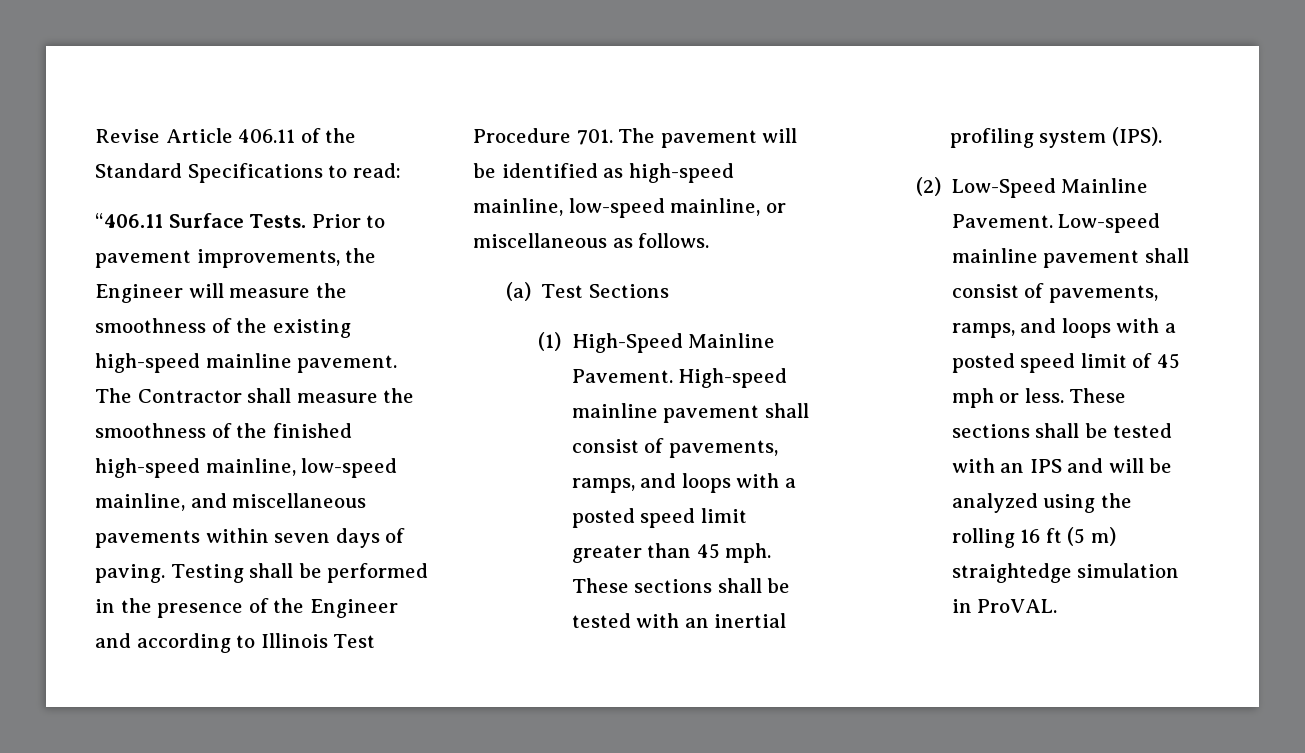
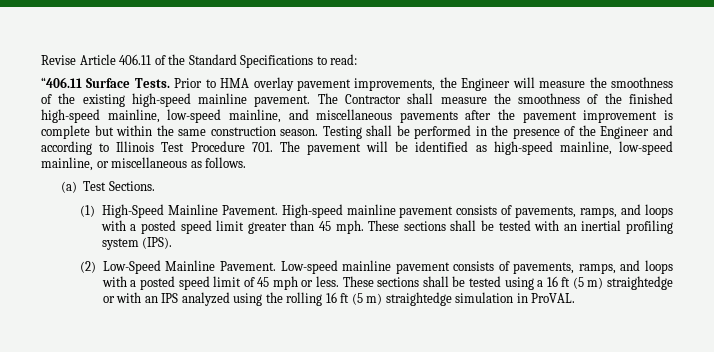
(386, 221) none -> [220,77,294,91] HMA overlay
[205,528,406,548] [95,564,165,583] within seven days of paving. -> [465,109,673,123] [41,125,319,139] after the pavement improvement is complete but within the same construction season.
[588,284,669,298] Sections -> [108,181,155,191] Sections.
[764,403,809,418] [571,439,639,453] shall consist -> [456,205,498,215] consists
[1144,248,1189,263] [951,284,1019,298] shall consist -> [453,261,495,271] consists
[951,458,1173,473] with an IPS and will be -> [504,276,673,290] [102,292,179,303] using a 16 ft (5 m) straightedge or with an IPS

